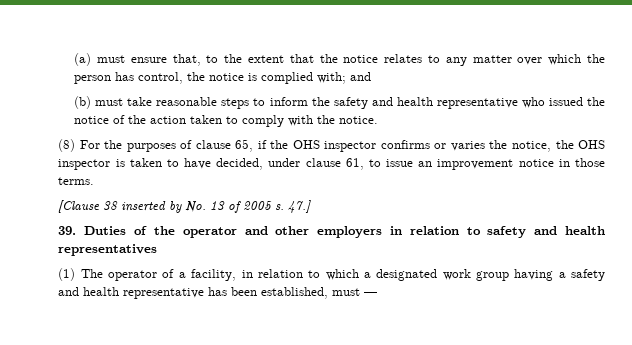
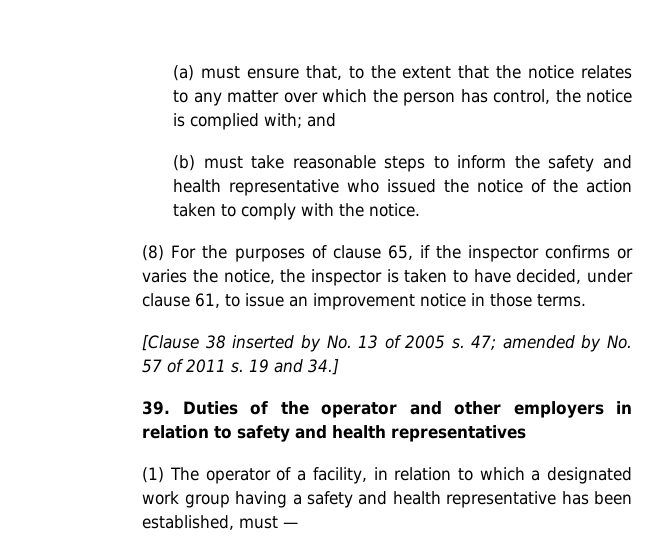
[292,140,320,149] OHS -> (461, 252) none
[577,140,605,149] OHS -> (306, 276) none
[288,200,312,213] 47.] -> [471,335,632,352] [142,359,340,375] 47; amended by No. 57 of 2011 s. 19 and 34.]

